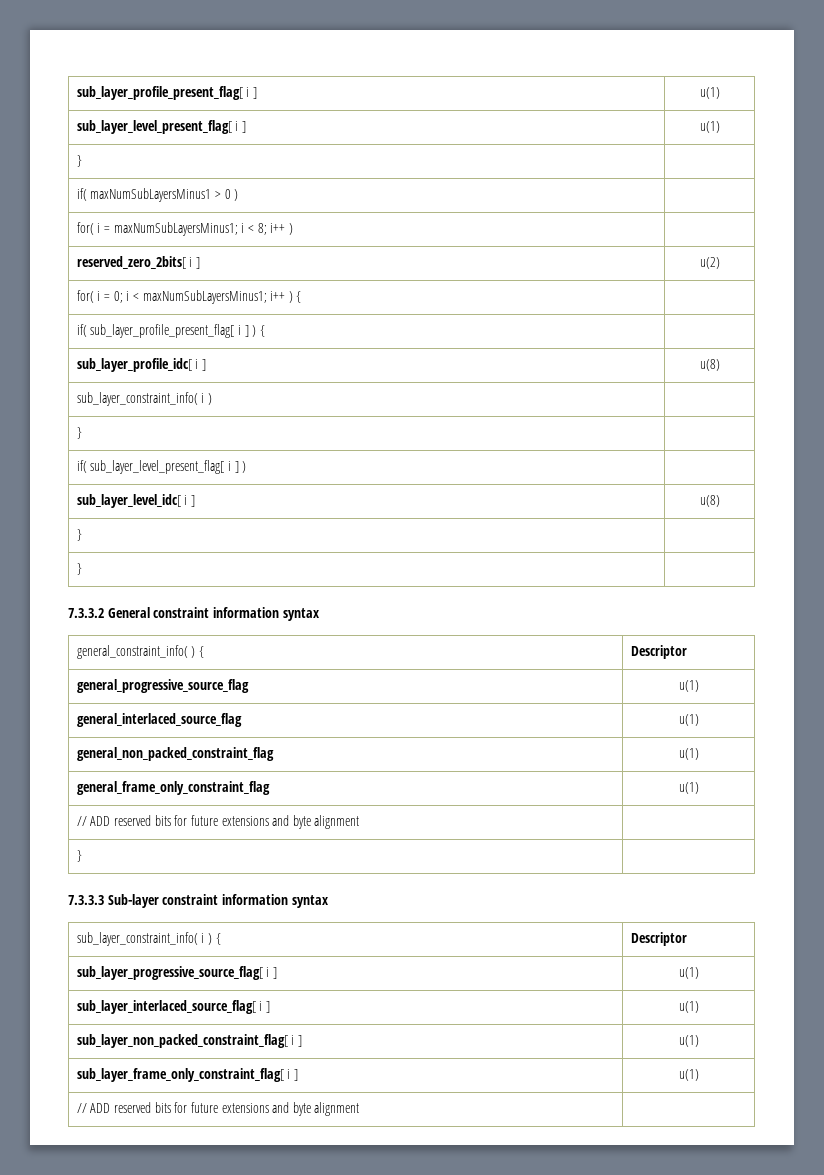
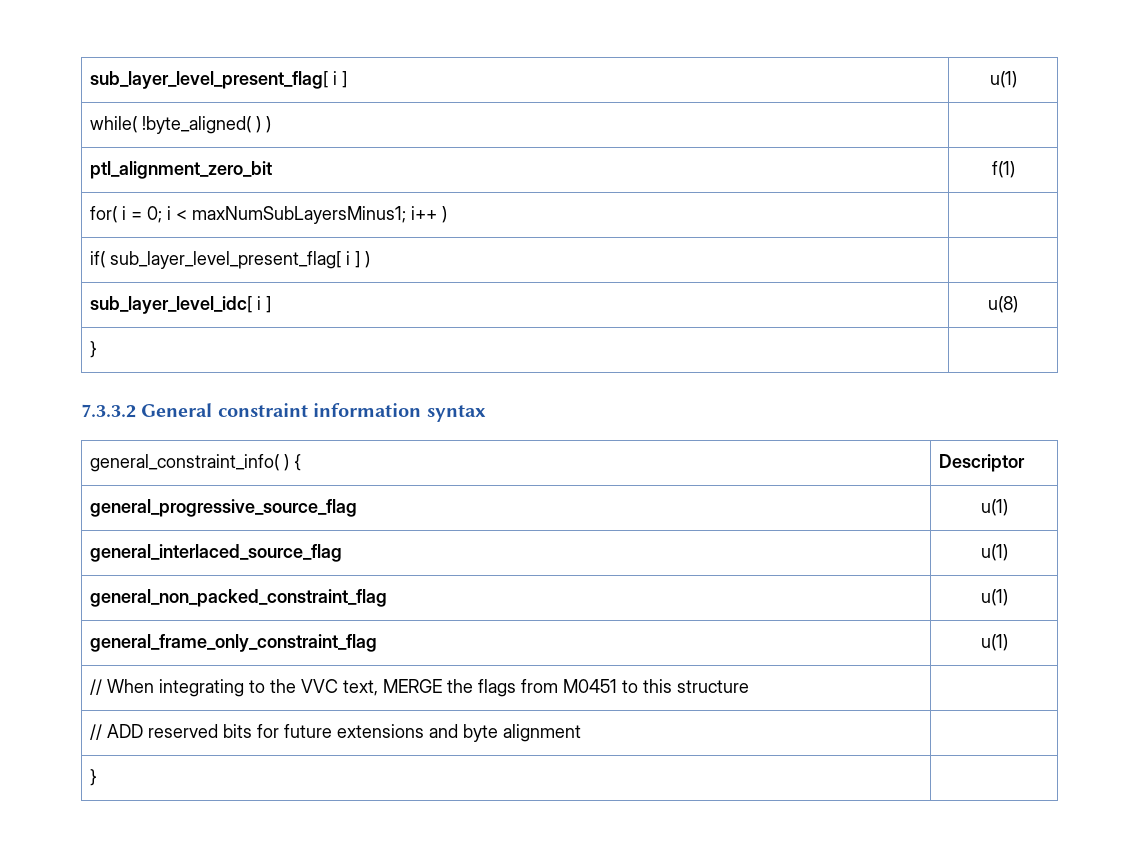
[76,86,257,100] [699,87,720,99] sub_layer_profile_present_flag[ i ] | u(1) // -> (89, 80) none
[76,155,82,167] [76,188,239,202] [76,222,293,236] [76,256,200,269] [699,257,720,269] } | // if( maxNumSubLayersMinus1 > 0 ) | // for( i = maxNumSubLayersMinus1; i < 8; i++ ) | // reserved_zero_2bits[ i ] | u(2) -> [89,116,271,134] [89,161,272,179] [991,161,1015,178] while( !byte_aligned( ) ) | // ptl_alignment_zero_bit | f(1)
[296,291,302,303] [76,324,265,338] [76,358,206,372] [699,359,720,371] [76,392,212,406] [76,427,82,439] { | // if( sub_layer_profile_present_flag[ i ] ) { | // sub_layer_profile_idc[ i ] | u(8) // sub_layer_constraint_info( i ) | // } -> (447, 214) none
[76,563,82,575] // } | -> (97, 349) none
(699, 788) none -> [89,679,749,697] // // When integrating to the VVC text, MERGE the flags from M0451 to this structure |
[68,894,328,908] [76,932,221,946] [630,932,687,946] [76,966,277,980] [678,967,699,979] [76,1000,270,1014] [678,1001,699,1013] [76,1034,302,1048] [678,1035,699,1047] [76,1068,298,1082] [678,1069,699,1081] [76,1102,360,1116] // 7.3.3.3 Sub-layer constraint information syntax // sub_layer_constraint_info( i ) { | Descriptor // sub_layer_progressive_source_flag[ i ] | u(1) // sub_layer_interlaced_source_flag[ i ] | u(1) // sub_layer_non_packed_constraint_flag[ i ] | u(1) // sub_layer_frame_only_constraint_flag[ i ] | u(1) // // ADD reserved bits for future extensions and byte alignment | -> (97, 777) none

